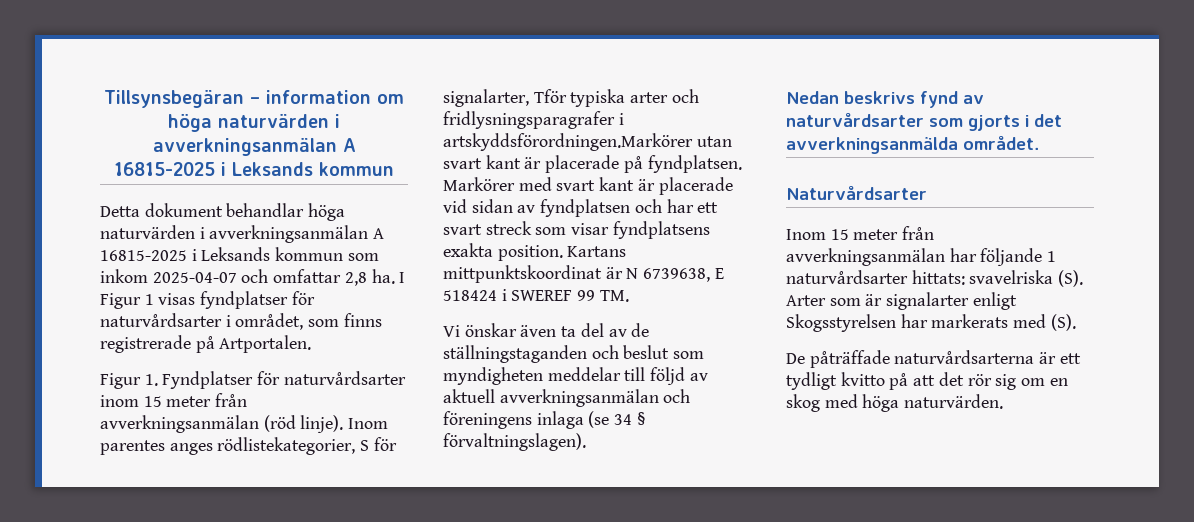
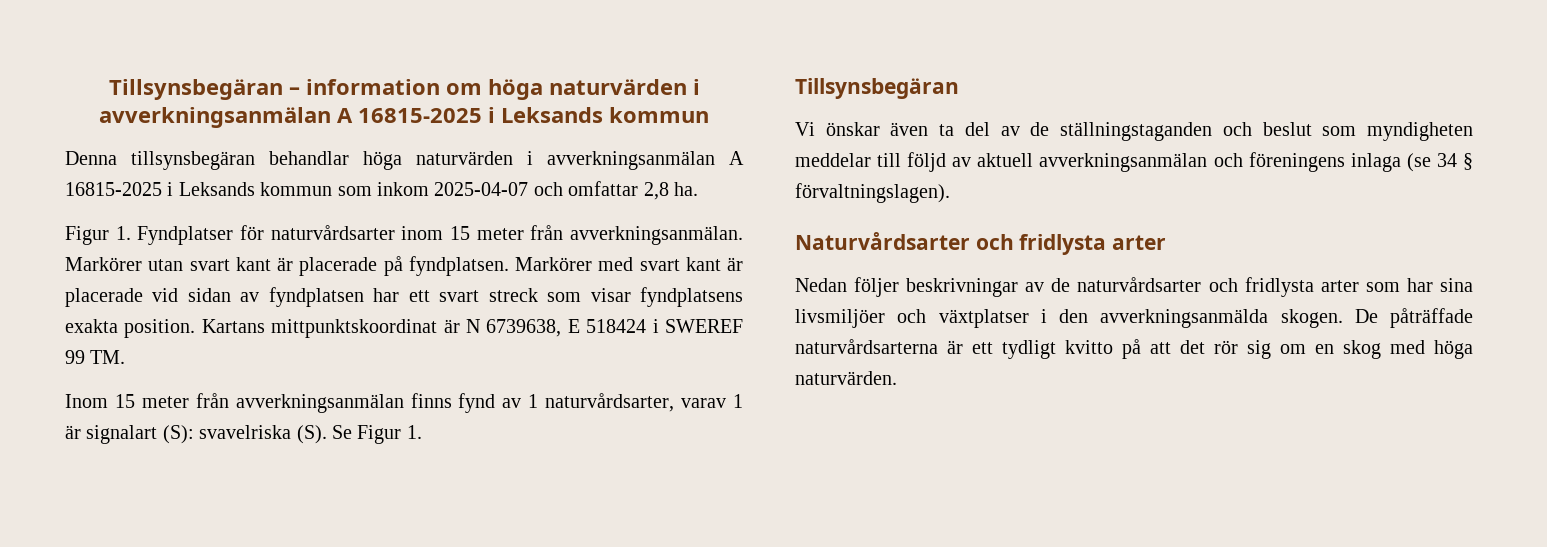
[100,203,223,217] Detta dokument -> [65,151,255,170] Denna tillsynsbegäran
[399,272,406,283] [100,291,315,309] [100,313,382,330] [100,335,312,353] I Figur 1 visas fyndplatser för naturvårdsarter i området, som finns registrerade på Artportalen. -> (698, 189) none
[100,415,389,433] [100,437,397,455] [443,89,699,107] [443,111,624,129] [443,133,693,151] avverkningsanmälan (röd linje). Inom parentes anges rödlistekategorier, S för signalarter, Tför typiska arter och fridlysningsparagrafer i artskyddsförordningen.Markörer -> [570,226,743,245] [65,257,142,271] avverkningsanmälan. Markörer
[634,199,662,213] och -> (364, 297) none
(629, 296) none -> [65,393,743,413] [65,425,422,444] [795,78,959,99] // Inom 15 meter från avverkningsanmälan finns fynd av 1 naturvårdsarter, varav 1 är signalart (S): svavelriska (S). Se Figur 1. // Tillsynsbegäran
[786,91,984,108] [786,113,1062,131] [786,136,1039,154] [786,186,927,200] [786,226,935,240] [786,248,1057,266] [786,270,1084,287] [786,292,1017,310] [786,314,1076,332] Nedan beskrivs fynd av naturvårdsarter som gjorts i det avverkningsanmälda området. // Naturvårdsarter // Inom 15 meter från avverkningsanmälan har följande 1 naturvårdsarter hittats: svavelriska (S). Arter som är signalarter enligt Skogsstyrelsen har markerats med (S). // -> [795,232,1167,255] [795,277,1474,297] [795,309,1343,328] Naturvårdsarter och fridlysta arter // Nedan följer beskrivningar av de naturvårdsarter och fridlysta arter som har sina livsmiljöer och växtplatser i den avverkningsanmälda skogen.

